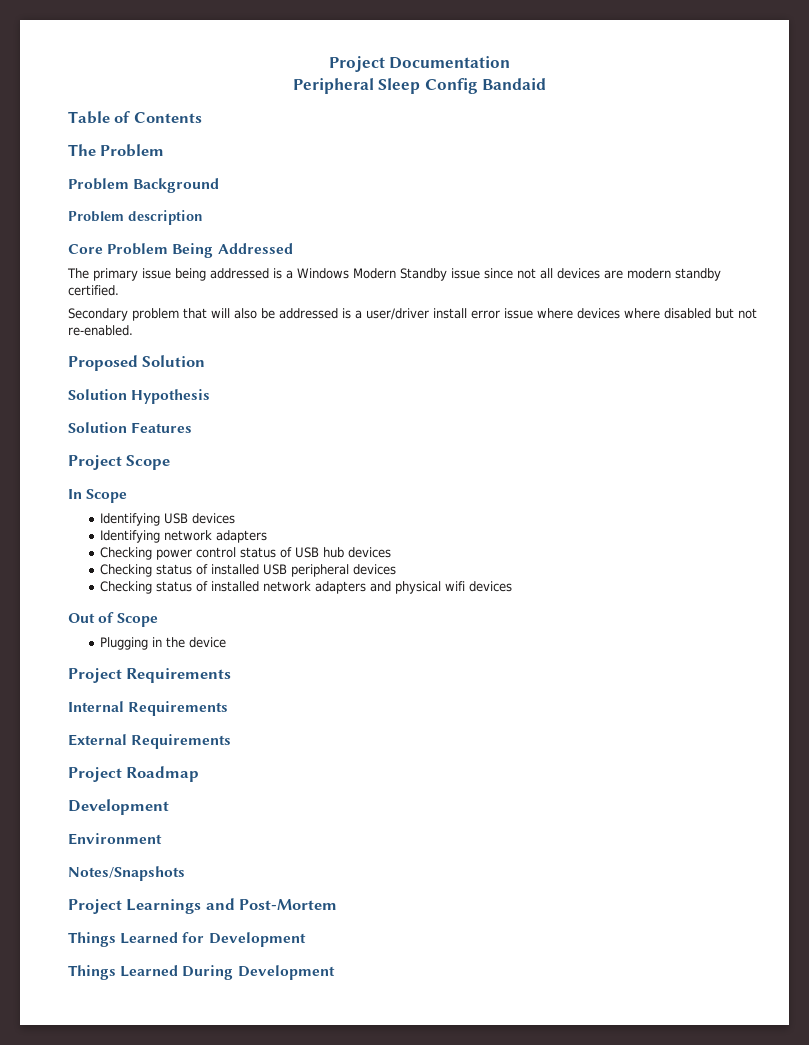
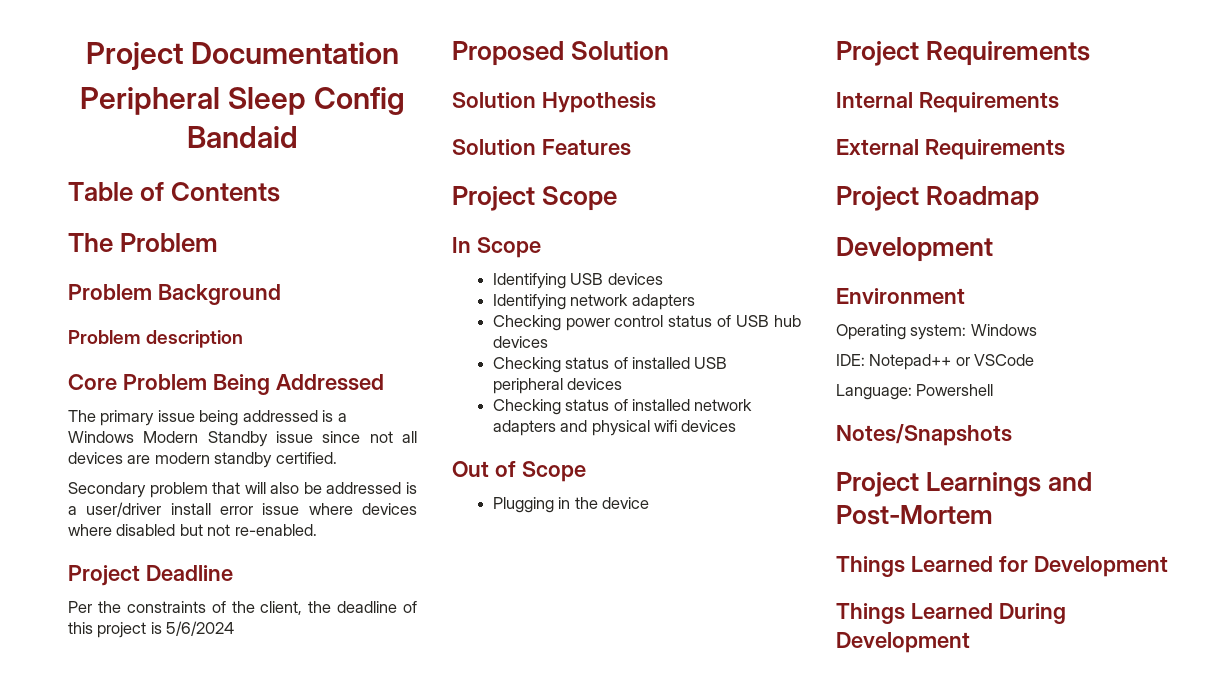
(133, 330) none -> [68,565,233,586] [68,601,417,615] [68,621,235,638] // Project Deadline // Per the constraints of the client, the deadline of this project is 5/6/2024
(162, 839) none -> [836,324,1037,340] [836,354,1035,370] [836,384,994,400] // Operating system: Windows // IDE: Notepad++ or VSCode // Language: Powershell

